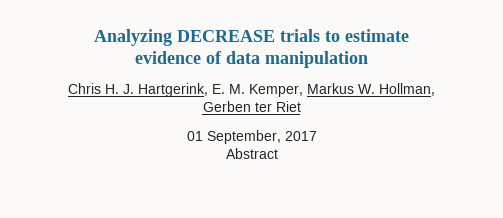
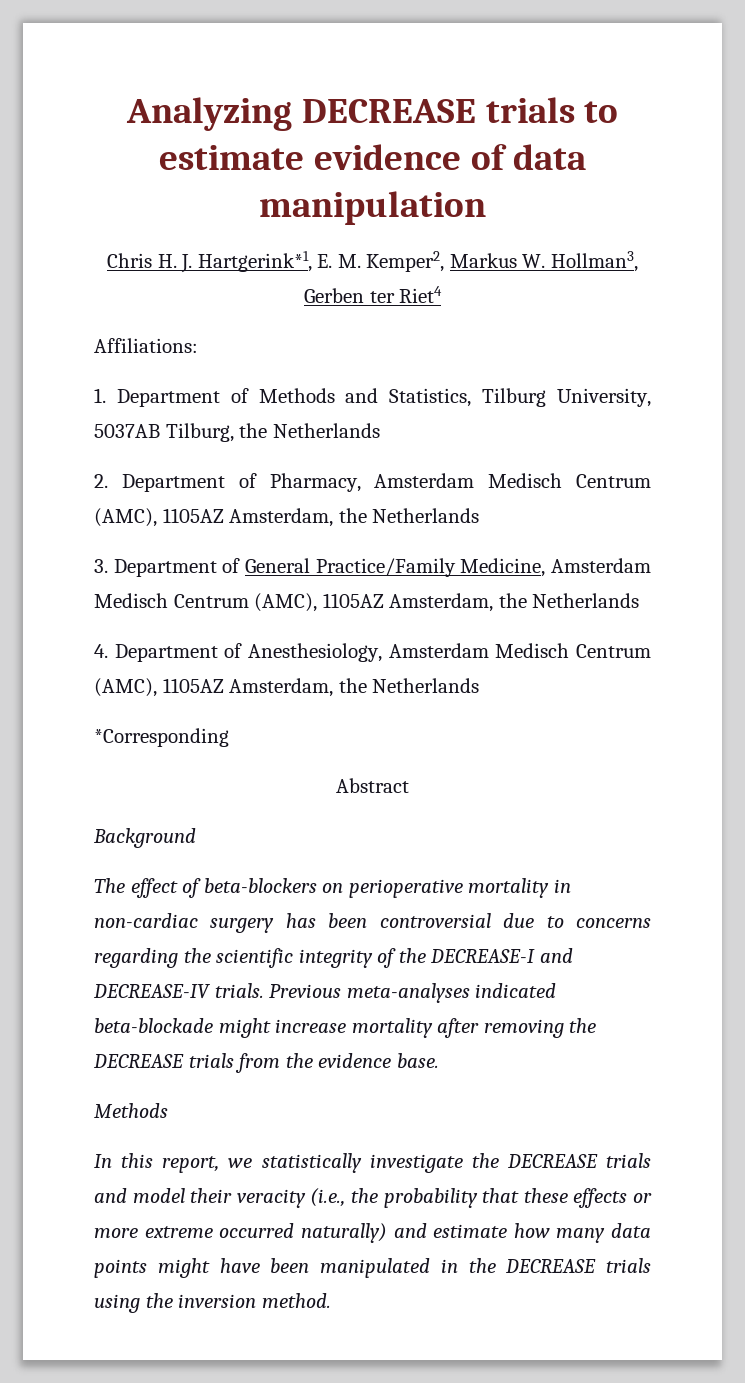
[138,83,208,97] Hartgerink, -> [197,251,312,272] Hartgerink*1,
[249,84,303,97] Kemper, -> [366,251,445,272] Kemper2,
[379,83,435,96] Hollman, -> [550,251,638,272] Hollman3,
[275,101,301,112] [186,130,317,144] [225,148,278,159] Riet // 01 September, 2017 // Abstract -> [399,286,443,303] [94,338,198,353] [94,388,651,407] [94,423,380,442] [94,473,651,492] [94,508,480,527] [94,558,651,577] [94,593,640,612] [94,643,651,662] [94,678,480,697] [94,728,229,747] [336,778,409,793] [93,828,196,848] [94,878,571,898] [94,913,651,933] [94,948,573,968] [93,983,557,1003] [94,1018,597,1038] [93,1053,439,1073] [94,1103,168,1118] [94,1153,651,1173] [94,1188,653,1208] [94,1223,651,1243] [94,1258,651,1278] [94,1293,331,1313] Riet4 // Affiliations: // 1. Department of Methods and Statistics, Tilburg University, 5037AB Tilburg, the Netherlands // 2. Department of Pharmacy, Amsterdam Medisch Centrum (AMC), 1105AZ Amsterdam, the Netherlands // 3. Department of General Practice/Family Medicine, Amsterdam Medisch Centrum (AMC), 1105AZ Amsterdam, the Netherlands // 4. Department of Anesthesiology, Amsterdam Medisch Centrum (AMC), 1105AZ Amsterdam, the Netherlands // *Corresponding // Abstract // Background // The effect of beta-blockers on perioperative mortality in non-cardiac surgery has been controversial due to concerns regarding the scientific integrity of the DECREASE-I and DECREASE-IV trials. Previous meta-analyses indicated beta-blockade might increase mortality after removing the DECREASE trials from the evidence base. // Methods // In this report, we statistically investigate the DECREASE trials and model their veracity (i.e., the probability that these effects or more extreme occurred naturally) and estimate how many data points might have been manipulated in the DECREASE trials using the inversion method.

